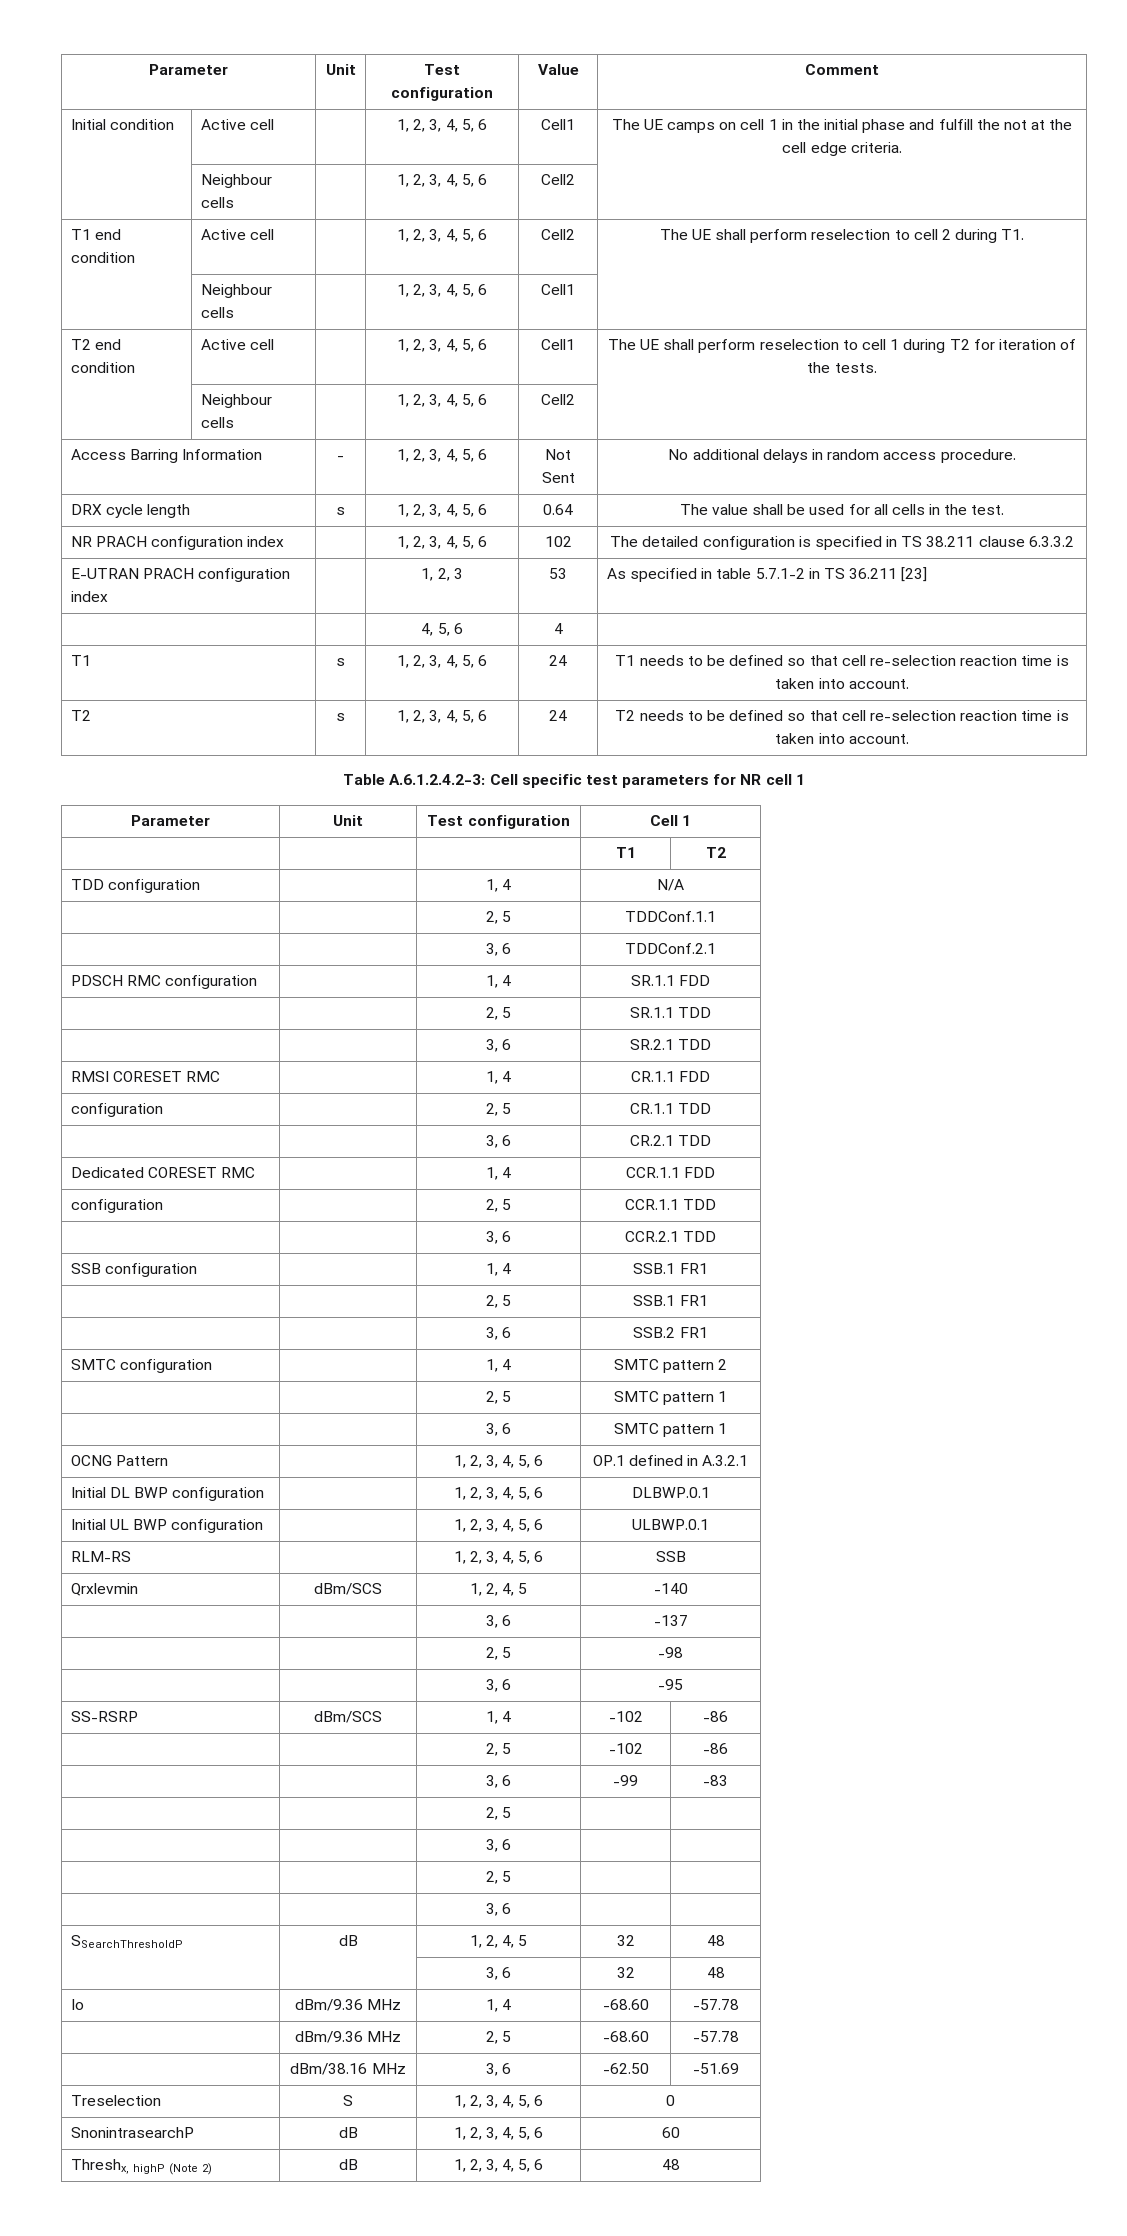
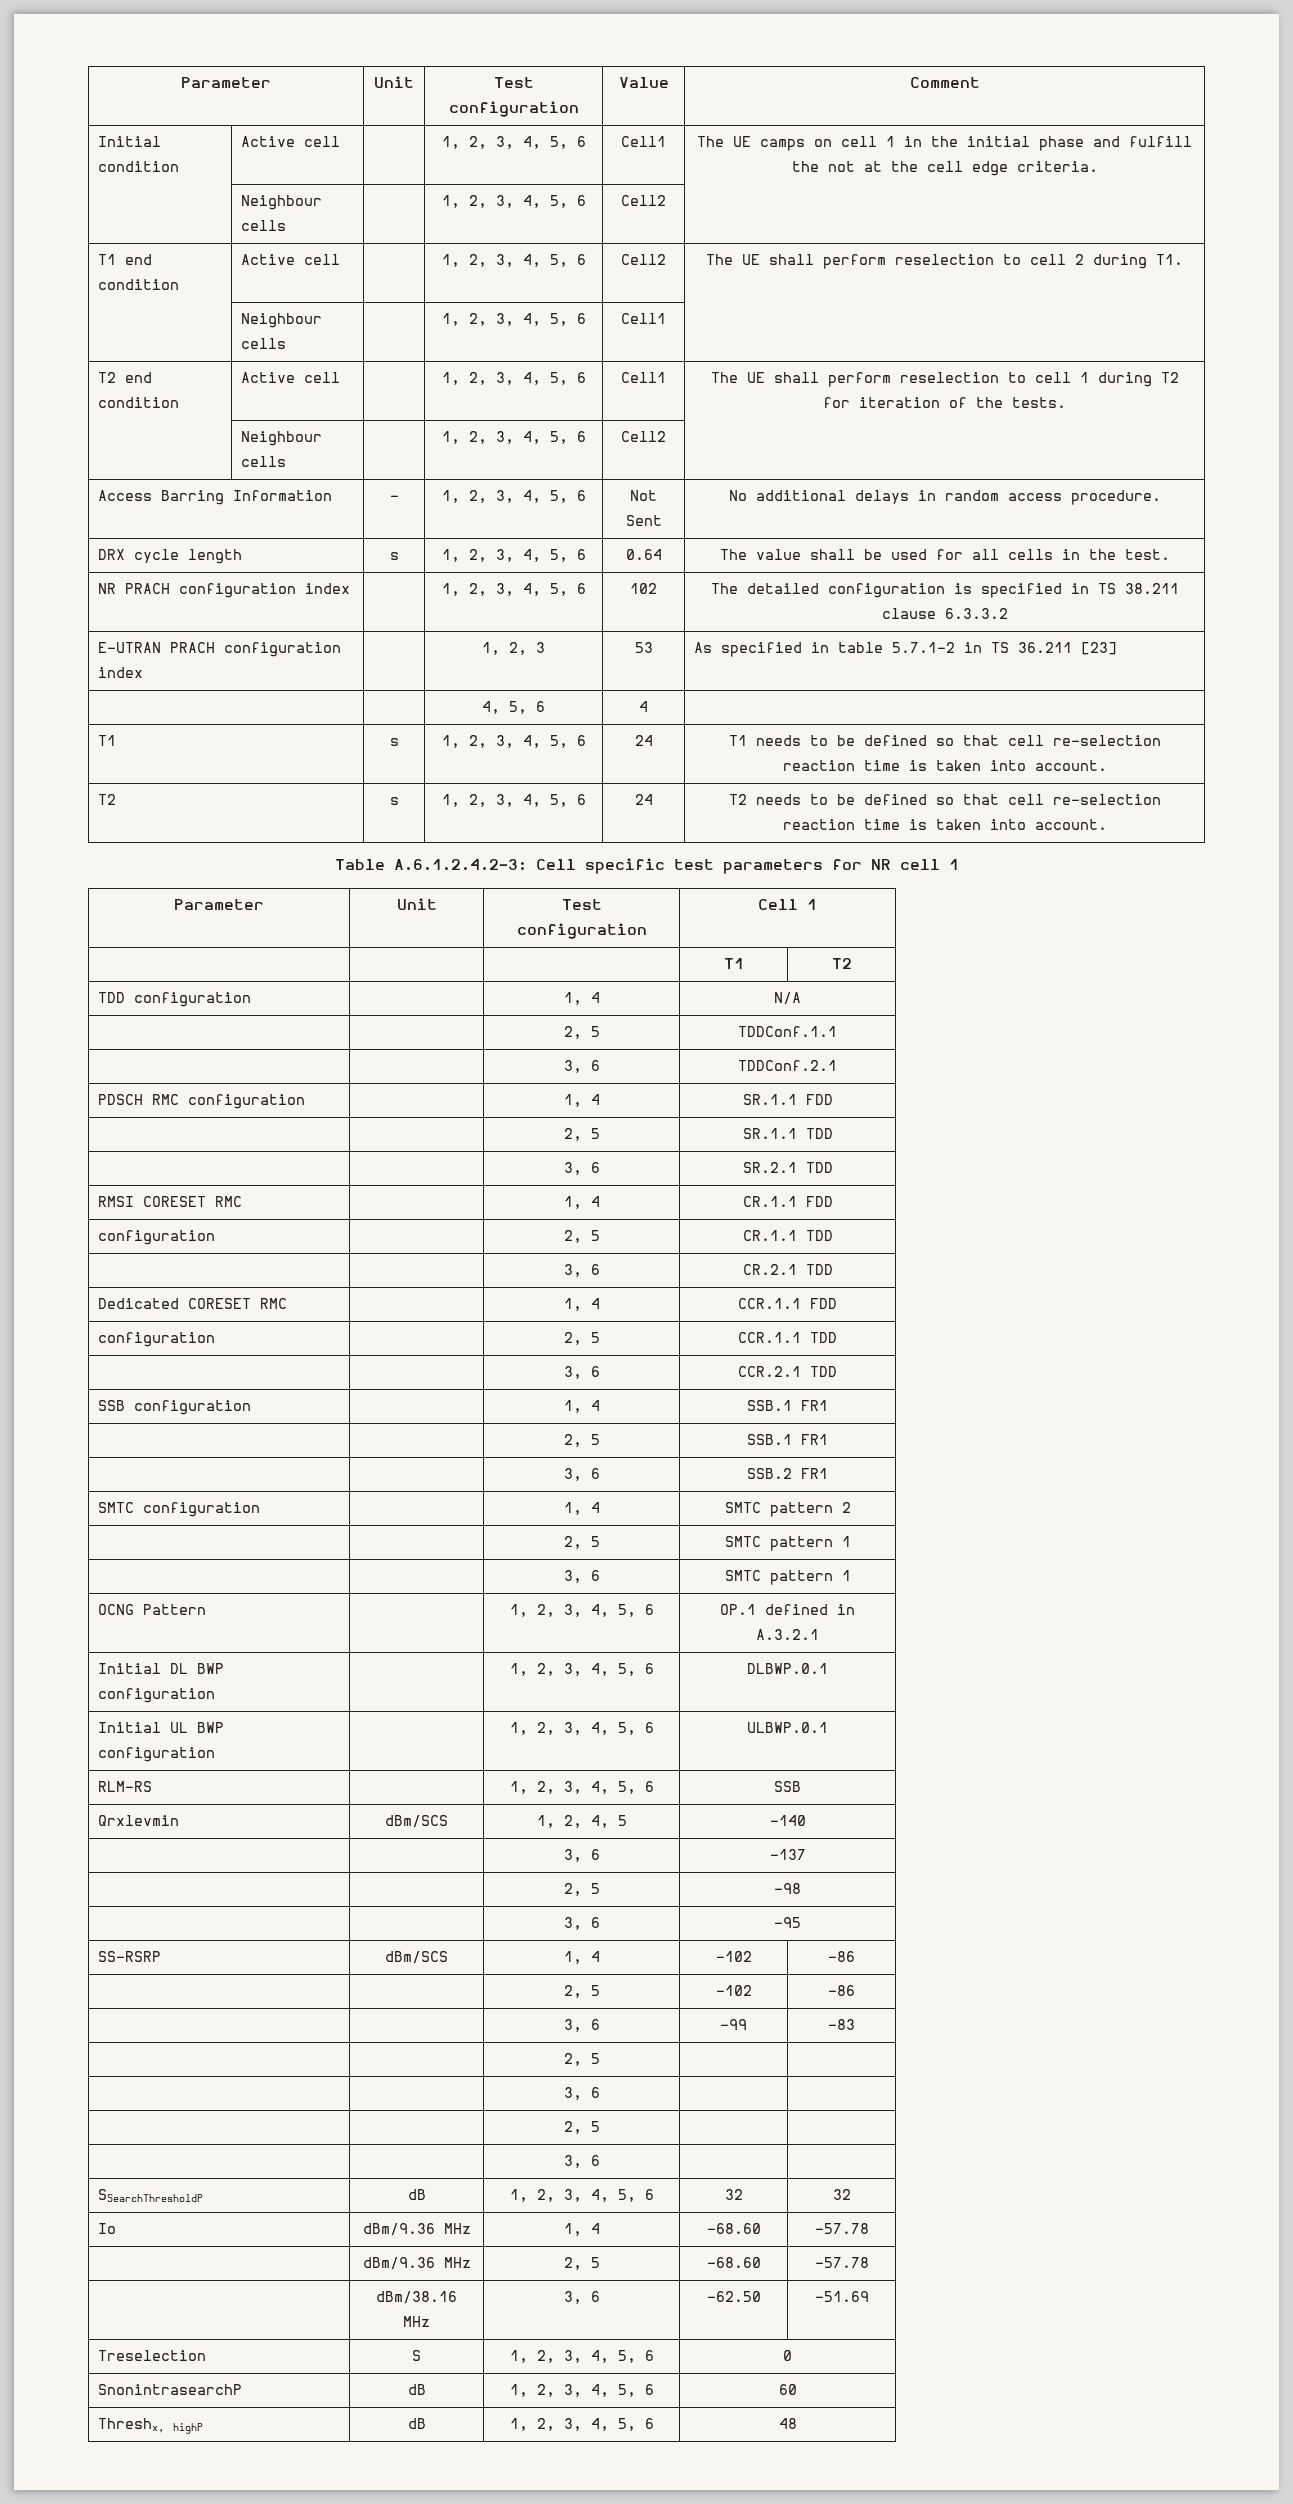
[502,1935,528,1948] [616,1935,635,1946] [706,1935,725,1946] [485,1967,498,1980] 4, 5 | 32 | 48 // | | 3, -> [563,2189,636,2202] 3, 4, 5,
[706,1967,725,1978] 48 -> [832,2189,851,2200] 32
[169,2163,213,2175] (Note 2) -> (203, 2428) none

